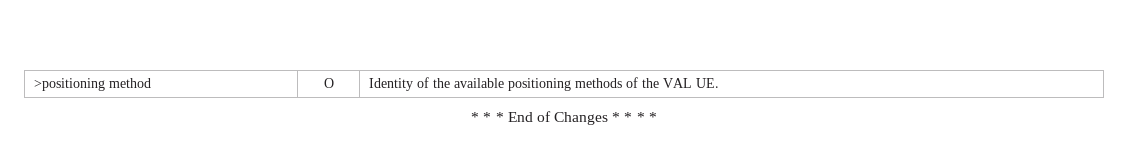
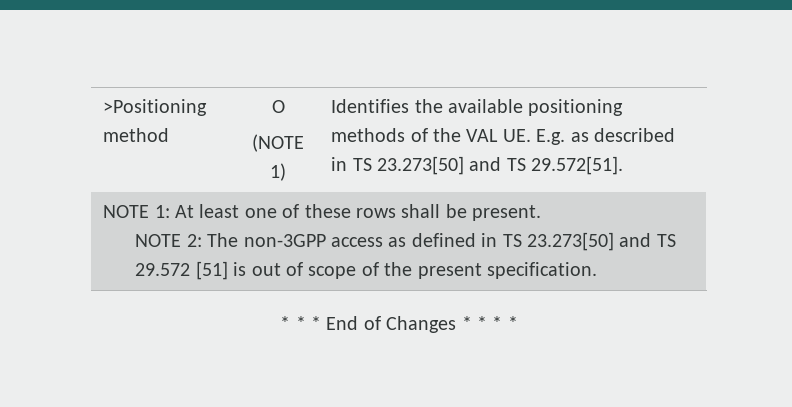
[34,78,106,91] >positioning -> [103,99,208,116] >Positioning
[369,77,430,91] | Identity of -> [251,134,304,152] [270,163,286,181] [331,99,410,113] // (NOTE 1) | Identifies
(720, 83) none -> [536,128,675,145] [331,156,624,175] [103,204,542,221] [135,232,676,251] [135,261,598,280] E.g. as described in TS 23.273[50] and TS 29.572[51]. // NOTE 1: At least one of these rows shall be present. // NOTE 2: The non-3GPP access as defined in TS 23.273[50] and TS 29.572 [51] is out of scope of the present specification.

